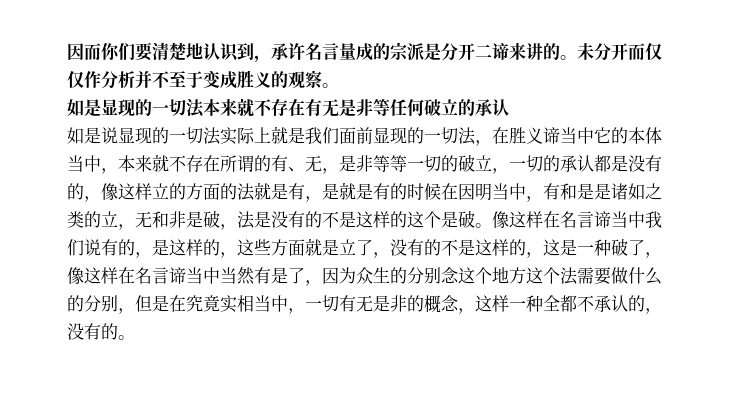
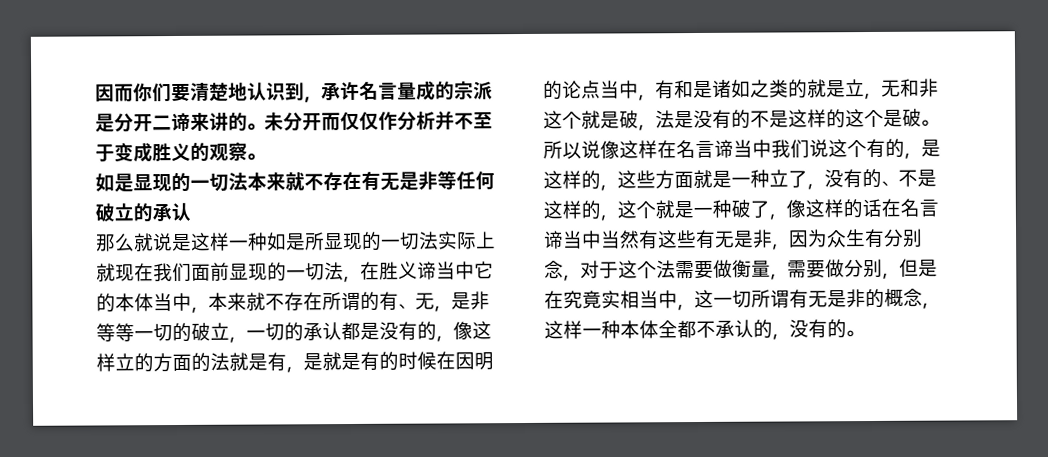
[67,127,118,144] 如是说 -> [96,232,325,252] 那么就说是这样一种如是所
[288,127,305,144] 是 -> [115,263,154,282] 现在
(492, 192) none -> [543,80,601,100] 的论点
[594,183,611,200] 是 -> (713, 89) none
(101, 219) none -> [807,79,846,98] 就是
(186, 219) none -> [543,110,601,129] 这个就
(492, 225) none -> [543,140,601,159] 所以说
(101, 247) none -> [828,139,867,158] 这个
(339, 247) none -> [731,169,770,188] 一种
(441, 247) none -> [881,180,899,186] 、
(560, 247) none -> [636,200,675,219] 个就
(118, 275) none -> [843,198,882,219] 的话
[271,267,662,286] [67,295,84,312] 是了，因为众生的分别念这个地方这个法需要做什么的 -> [658,228,923,250] [544,259,845,281] 这些有无是非，因为众生有分别念，对于这个法需要做衡量，需要做
[305,295,339,312] 一切 -> [694,289,790,309] 这一切所谓
(543, 303) none -> [620,320,659,339] 本体

